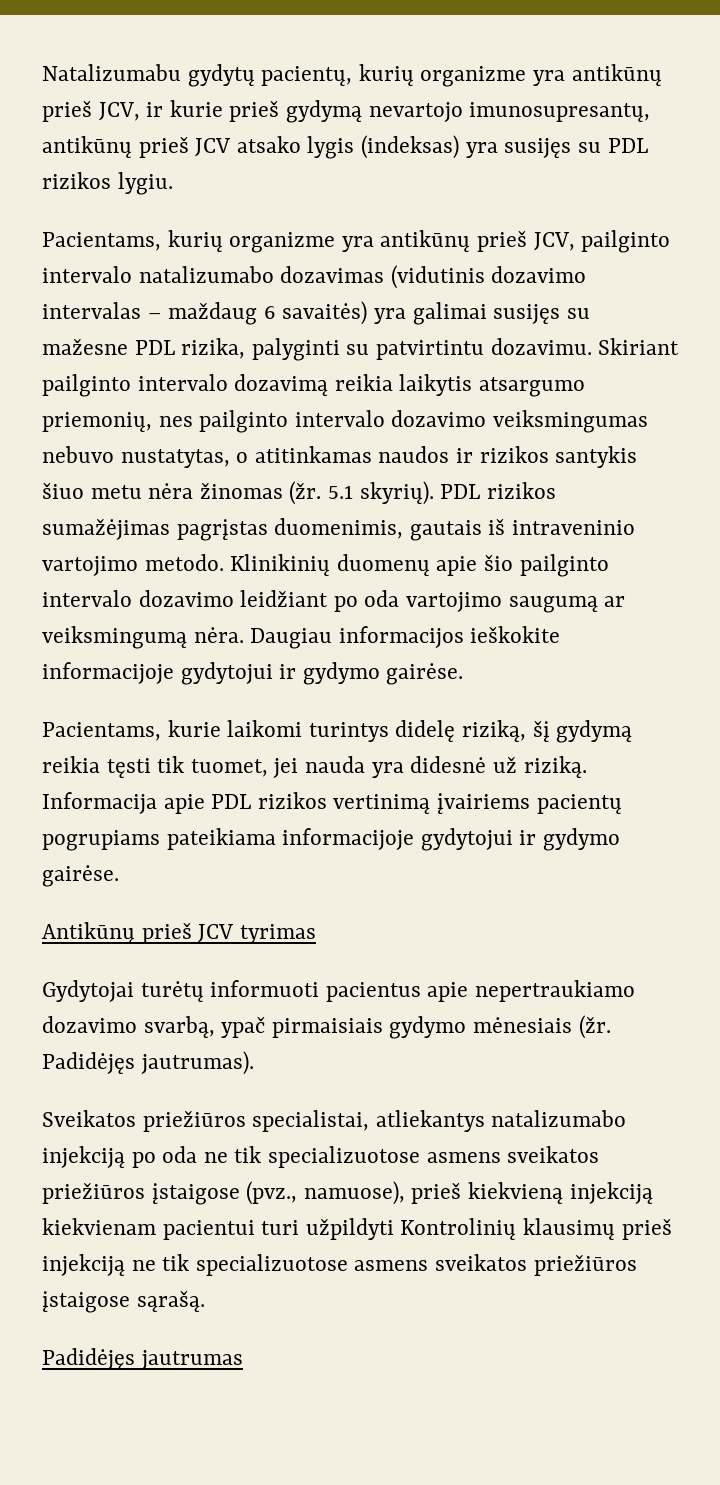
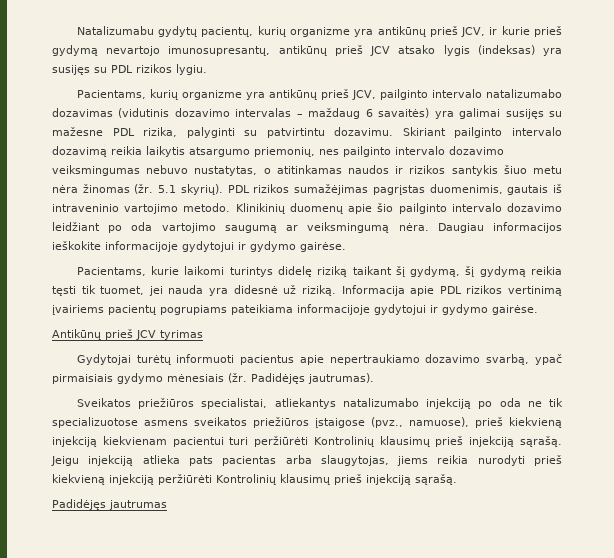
[462,720,527,742] riziką, -> [317,266,461,277] riziką taikant šį gydymą,
[305,1218,672,1240] [42,1254,637,1276] [42,1291,130,1313] užpildyti Kontrolinių klausimų prieš injekciją ne tik specializuotose asmens sveikatos priežiūros įstaigose -> [254,436,562,447] [51,455,562,466] [52,474,411,485] peržiūrėti Kontrolinių klausimų prieš injekciją sąrašą. Jeigu injekciją atlieka pats pacientas arba slaugytojas, jiems reikia nurodyti prieš kiekvieną injekciją peržiūrėti Kontrolinių klausimų prieš injekciją

